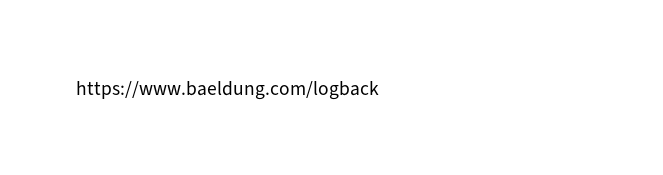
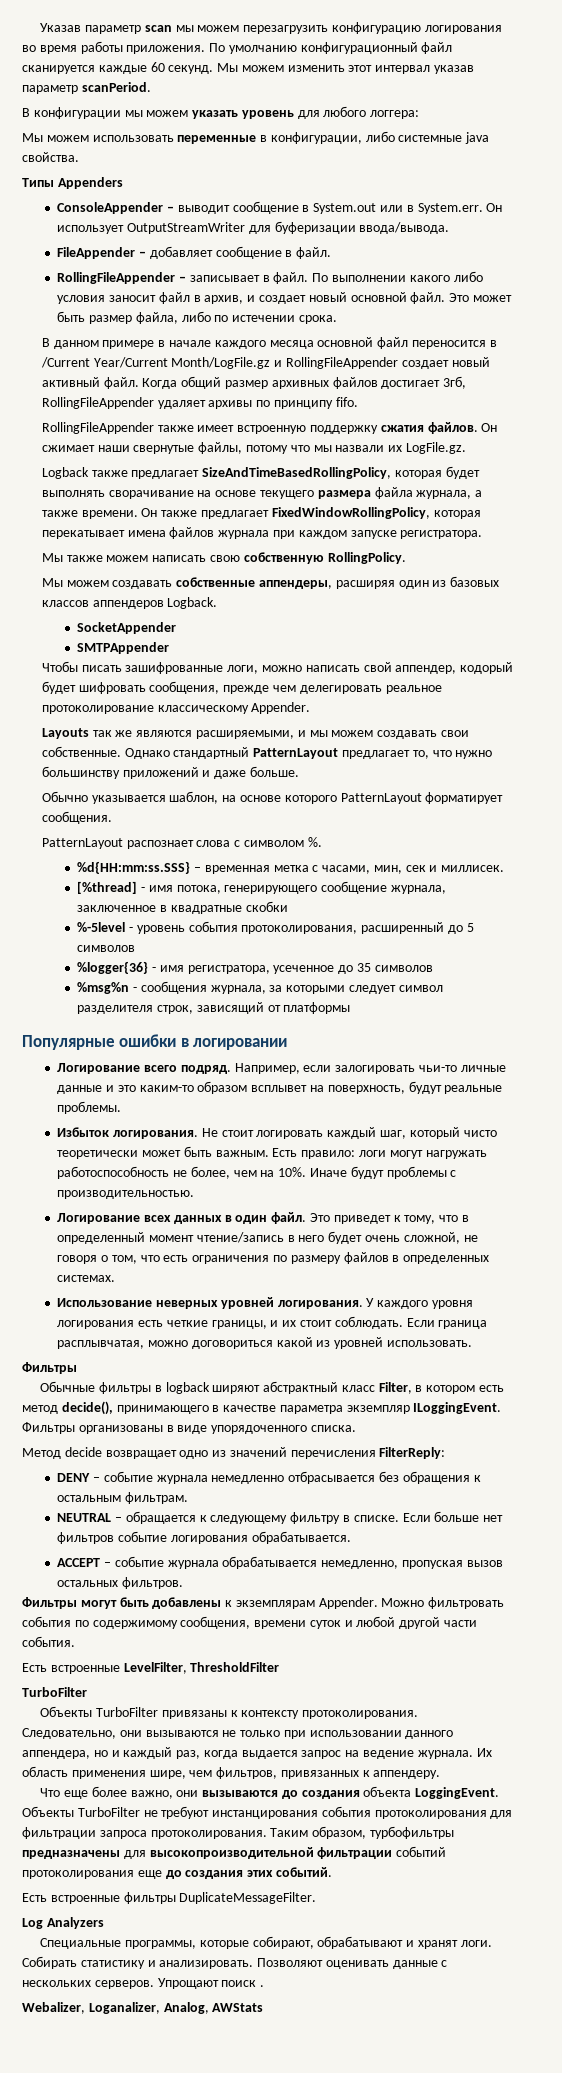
[76,81,379,100] https://www.baeldung.com/logback -> [40,22,502,34] [22,41,453,54] [22,62,475,74] [22,82,151,94] [22,106,420,119] [22,131,490,144] [22,152,79,162] [22,177,123,189] [57,201,503,214] [57,221,450,234] [57,246,332,259] [57,271,483,284] [57,292,512,304] [57,311,337,324] [41,337,497,349] [40,357,490,369] [41,376,467,389] [41,397,358,409] [41,422,498,434] [41,442,466,454] [41,466,480,479] [41,487,483,499] [41,507,481,519] [41,527,483,539] [41,552,406,564] [41,576,500,589] [41,597,218,609] [77,622,177,634] [77,642,170,654] [41,661,514,674] [41,681,442,694] [41,702,311,714] [41,728,469,739] [41,746,493,759] [41,766,300,779] [41,791,504,804] [41,811,112,824] [41,837,322,849] [77,861,505,874] [77,881,446,894] [77,901,288,914] [77,921,474,934] [77,945,136,952] [77,961,433,974] [77,981,443,994] [77,1002,351,1014] [22,1034,288,1050] [57,1063,506,1074] [57,1081,503,1094] [57,1101,122,1114] [57,1127,497,1139] [57,1146,487,1159] [57,1166,457,1179] [57,1190,195,1199] [57,1212,469,1224] [57,1231,478,1244] [57,1252,490,1264] [57,1275,116,1282] [57,1297,473,1309] [57,1316,488,1329] [57,1337,472,1349] [22,1362,77,1374] [40,1381,505,1394] [22,1401,502,1415] [22,1422,356,1434] [22,1447,446,1459] [57,1471,481,1484] [57,1492,189,1504] [57,1511,504,1524] [57,1531,351,1544] [57,1556,503,1569] [57,1577,184,1589] [22,1597,505,1609] [22,1616,478,1629] [22,1636,75,1647] [22,1662,280,1674] [22,1687,87,1697] [40,1706,419,1719] [22,1728,454,1739] [22,1747,492,1759] [22,1766,441,1779] [40,1786,500,1799] [22,1806,513,1819] [22,1826,454,1839] [22,1846,447,1859] [22,1867,332,1879] [22,1892,317,1904] [22,1917,104,1929] [40,1936,492,1949] [22,1956,448,1969] [22,1978,265,1989] [22,2002,264,2014] Указав параметр scan мы можем перезагрузить конфигурацию логирования во время работы приложения. По умолчанию конфигурационный файл сканируется каждые 60 секунд. Мы можем изменить этот интервал указав параметр scanPeriod. // В конфигурации мы можем указать уровень для любого логгера: // Мы можем использовать переменные в конфигурации, либо системные java свойства. // Типы Appenders // ConsoleAppender – выводит сообщение в System.out или в System.err. Он использует OutputStreamWriter для буферизации ввода/вывода. // FileAppender – добавляет сообщение в файл. // RollingFileAppender – записывает в файл. По выполнении какого либо условия заносит файл в архив, и создает новый основной файл. Это может быть размер файла, либо по истечении срока. // В данном примере в начале каждого месяца основной файл переносится в /Current Year/Current Month/LogFile.gz и RollingFileAppender создает новый активный файл. Когда общий размер архивных файлов достигает 3гб, RollingFileAppender удаляет архивы по принципу fifo. // RollingFileAppender также имеет встроенную поддержку сжатия файлов. Он сжимает наши свернутые файлы, потому что мы назвали их LogFile.gz. // Logback также предлагает SizeAndTimeBasedRollingPolicy, которая будет выполнять сворачивание на основе текущего размера файла журнала, а также времени. Он также предлагает FixedWindowRollingPolicy, которая перекатывает имена файлов журнала при каждом запуске регистратора. // Мы также можем написать свою собственную RollingPolicy. // Мы можем создавать собственные аппендеры, расширяя один из базовых классов аппендеров Logback. // SocketAppender // SMTPAppender // Чтобы писать зашифрованные логи, можно написать свой аппендер, кодорый будет шифровать сообщения, прежде чем делегировать реальное протоколирование классическому Appender. // Layouts так же являются расширяемыми, и мы можем создавать свои собственные. Однако стандартный PatternLayout предлагает то, что нужно большинству приложений и даже больше. // Обычно указывается шаблон, на основе которого PatternLayout форматирует сообщения. // PatternLayout распознает слова с символом %. // %d{HH:mm:ss.SSS} – временная метка с часами, мин, сек и миллисек. // [%thread] - имя потока, генерирующего сообщение журнала, заключенное в квадратные скобки // %-5level - уровень события протоколирования, расширенный до 5 символов // %logger{36} - имя регистратора, усеченное до 35 символов // %msg%n - сообщения журнала, за которыми следует символ разделителя строк, зависящий от платформы // Популярные ошибки в логировании // Логирование всего подряд. Например, если залогировать чьи-то личные данные и это каким-то образом всплывет на поверхность, будут реальные проблемы. // Избыток логирования. Не стоит логировать каждый шаг, который чисто теоретически может быть важным. Есть правило: логи могут нагружать работоспособность не более, чем на 10%. Иначе будут проблемы с производительностью. // Логирование всех данных в один файл. Это приведет к тому, что в определенный момент чтение/запись в него будет очень сложной, не говоря о том, что есть ограничения по размеру файлов в определенных системах. // Использование неверных уровней логирования. У каждого уровня логирования есть четкие границы, и их стоит соблюдать. Если граница расплывчатая, можно договориться какой из уровней использовать. // Фильтры // Обычные фильтры в logback ширяют абстрактный класс Filter, в котором есть метод decide(), принимающего в качестве параметра экземпляр ILoggingEvent. Фильтры организованы в виде упорядоченного списка. // Метод decide возвращает одно из значений перечисления FilterReply: // DENY – событие журнала немедленно отбрасывается без обращения к остальным фильтрам. // NEUTRAL – обращается к следующему фильтру в списке. Если больше нет фильтров событие логирования обрабатывается. // ACCEPT – событие журнала обрабатывается немедленно, пропуская вызов остальных фильтров. // Фильтры могут быть добавлены к экземплярам Appender. Можно фильтровать события по содержимому сообщения, времени суток и любой другой части события. // Есть встроенные LevelFilter, ThresholdFilter // TurboFilter // Объекты TurboFilter привязаны к контексту протоколирования. Следовательно, они вызываются не только при использовании данного аппендера, но и каждый раз, когда выдается запрос на ведение журнала. Их область применения шире, чем фильтров, привязанных к аппендеру. // Что еще более важно, они вызываются до создания объекта LoggingEvent. Объекты TurboFilter не требуют инстанцирования события протоколирования для фильтрации запроса протоколирования. Таким образом, турбофильтры предназначены для высокопроизводительной фильтрации событий протоколирования еще до создания этих событий. // Есть встроенные фильтры DuplicateMessageFilter. // Log Analyzers // Специальные программы, которые собирают, обрабатывают и хранят логи. Собирать статистику и анализировать. Позволяют оценивать данные с нескольких серверов. Упрощают поиск . // Webalizer, Loganalizer, Analog, AWStats

